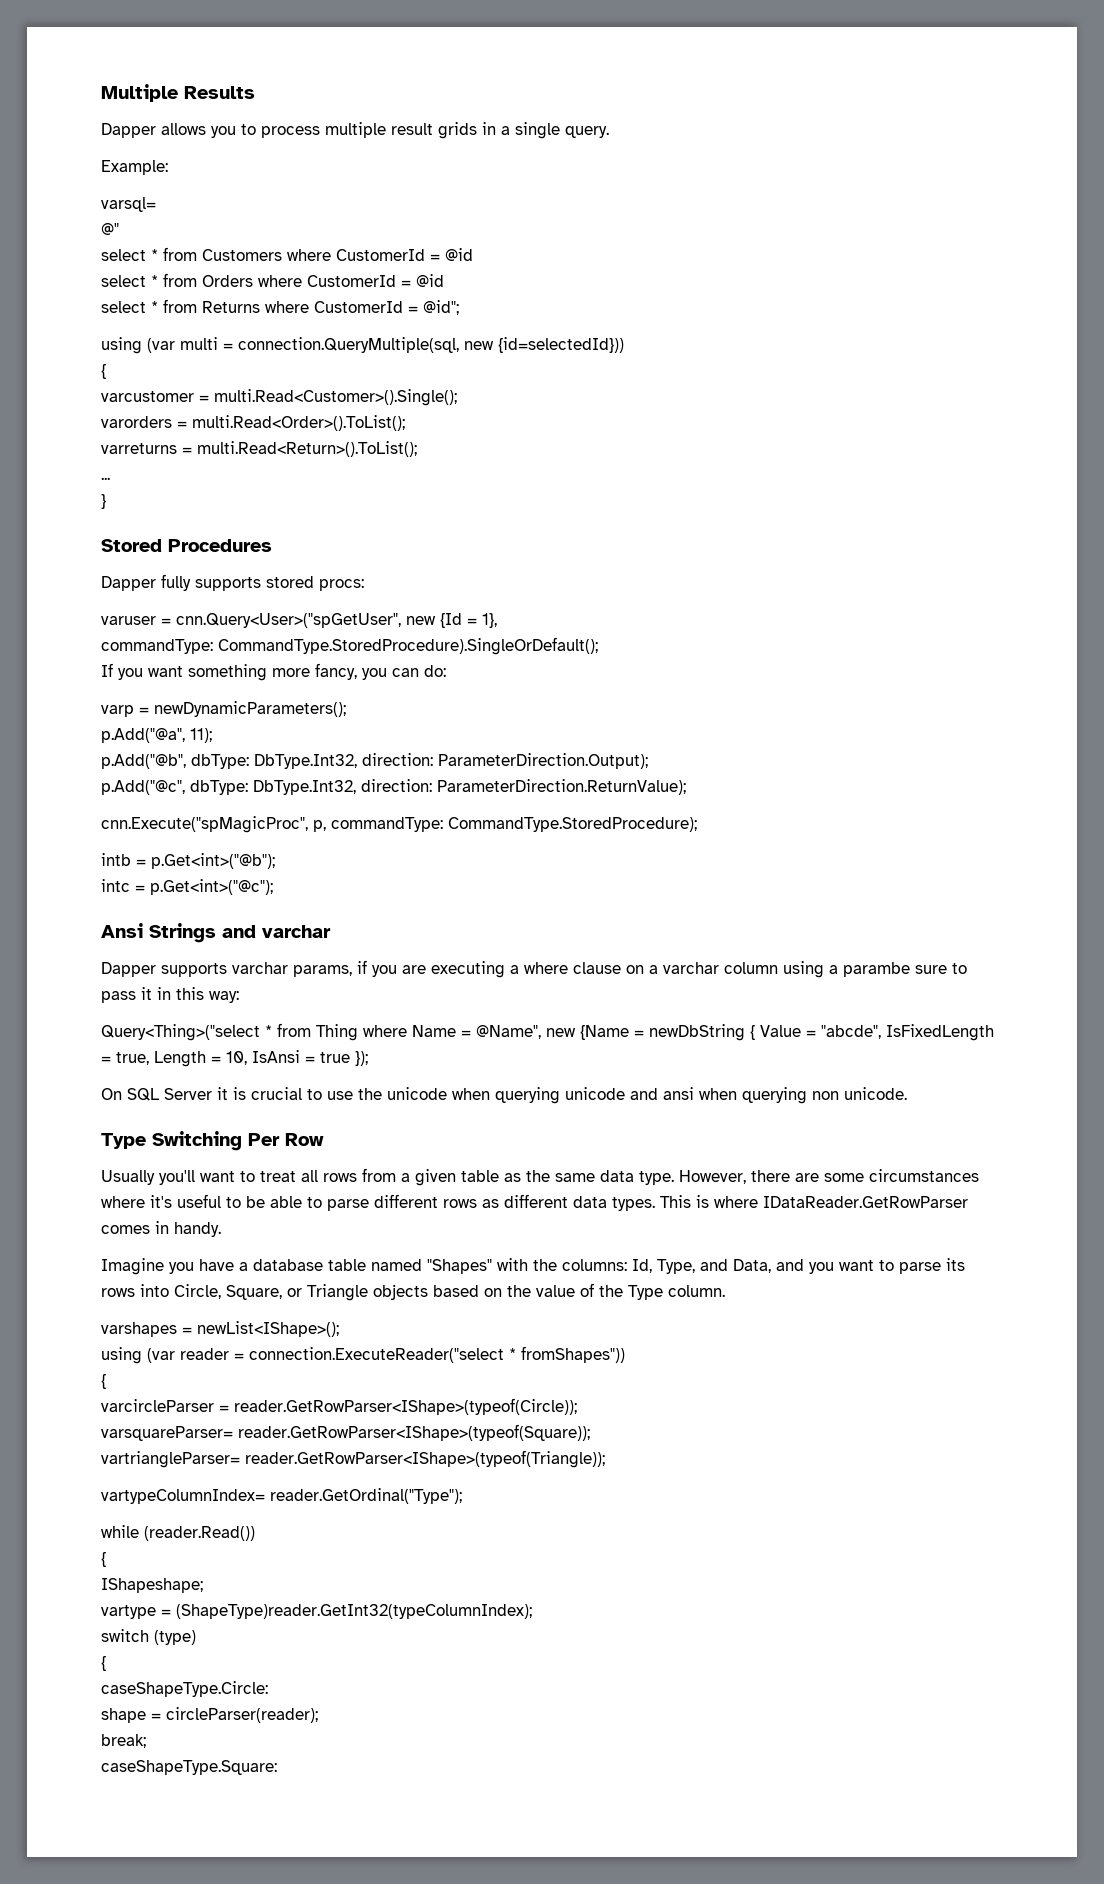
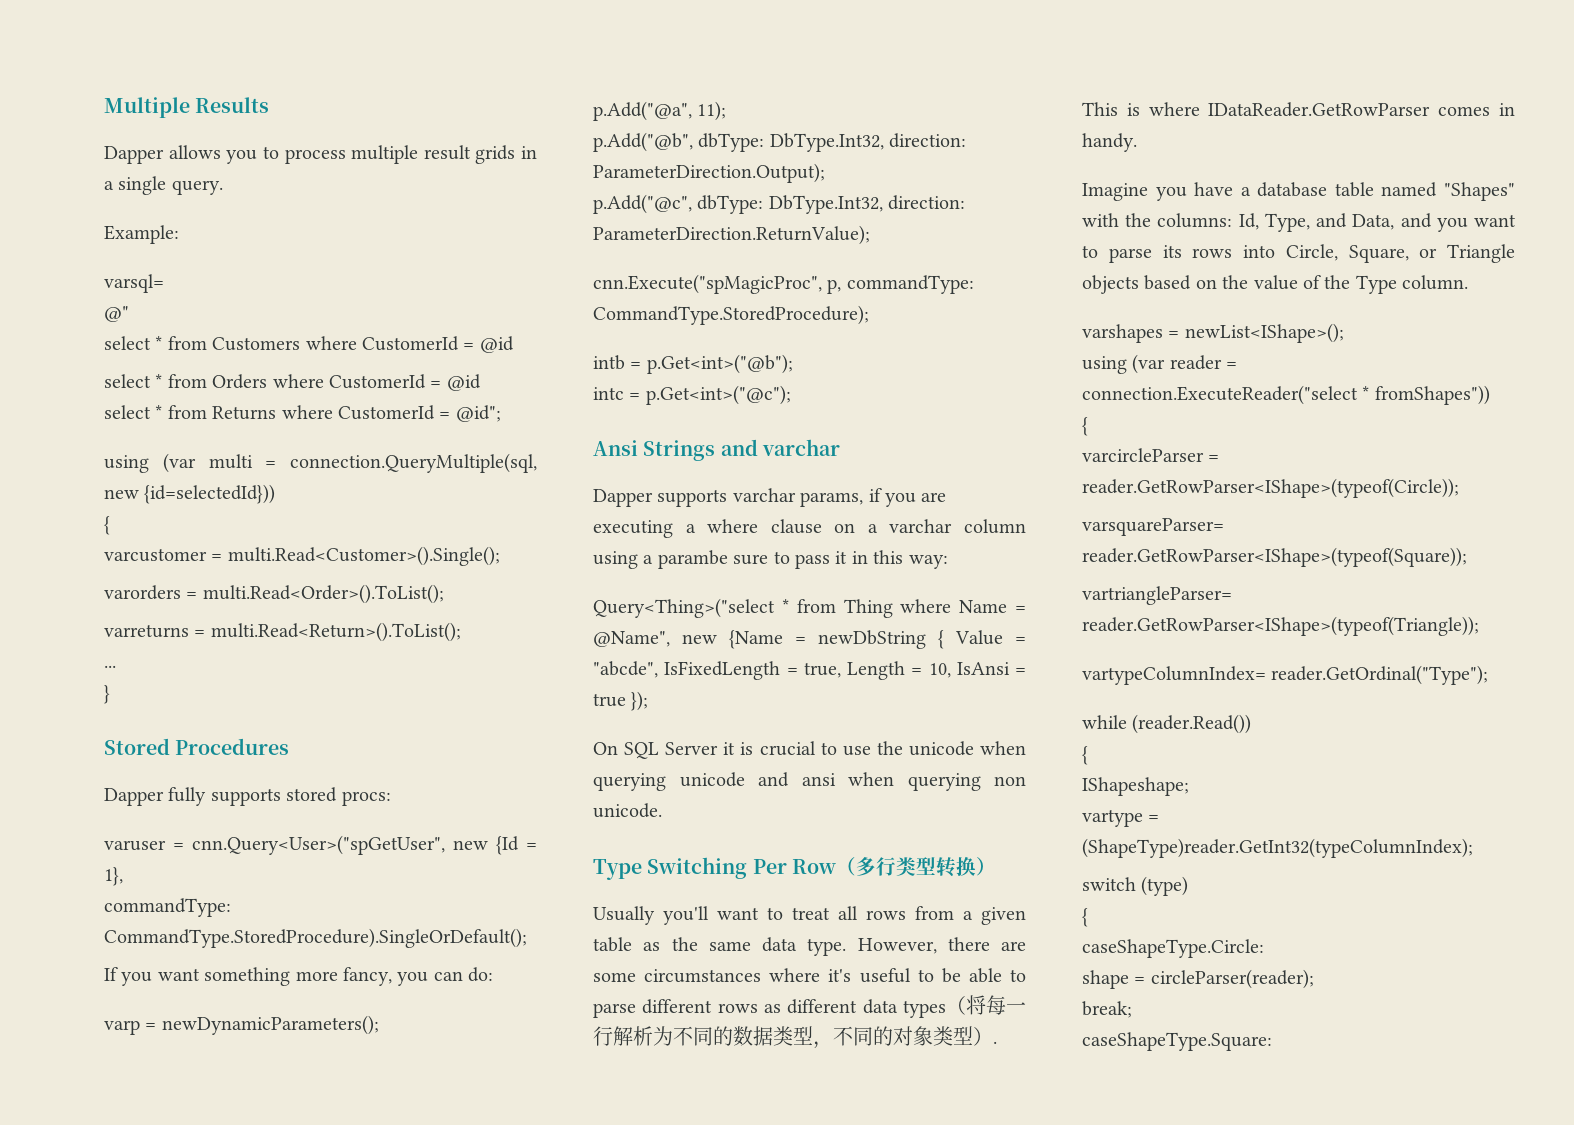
(324, 1139) none -> [835,856,996,877] （多行类型转换）
[612,1197,655,1211] types. -> [903,995,1026,1018] [593,1026,997,1049] types（将每一行解析为不同的数据类型，不同的对象类型）.

